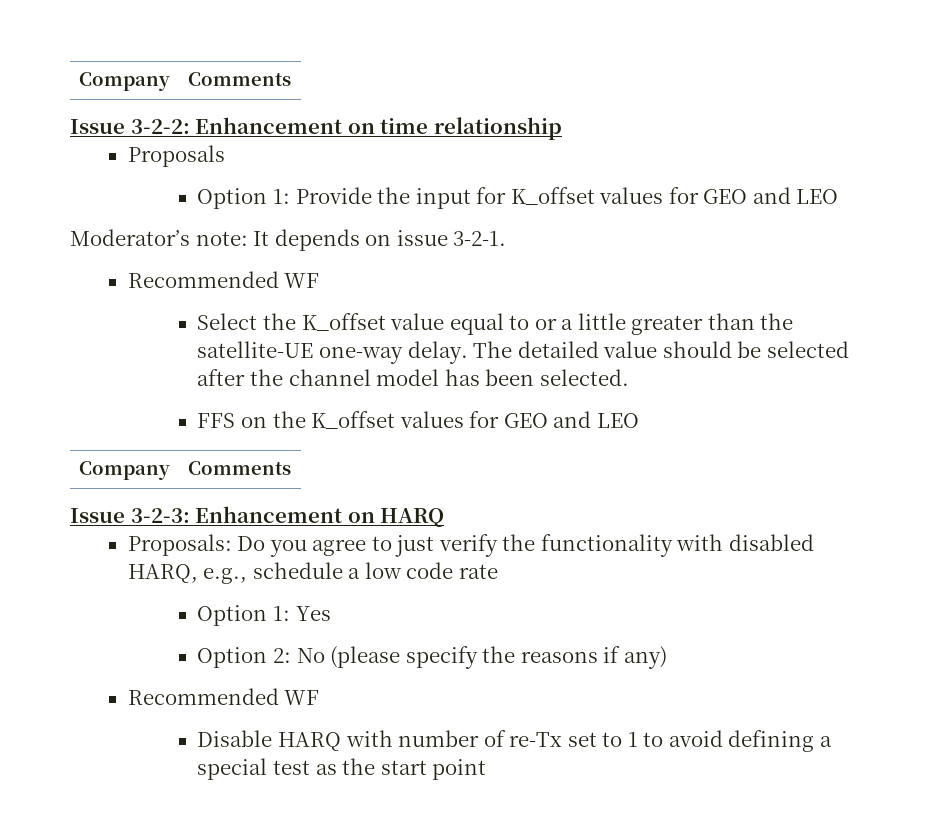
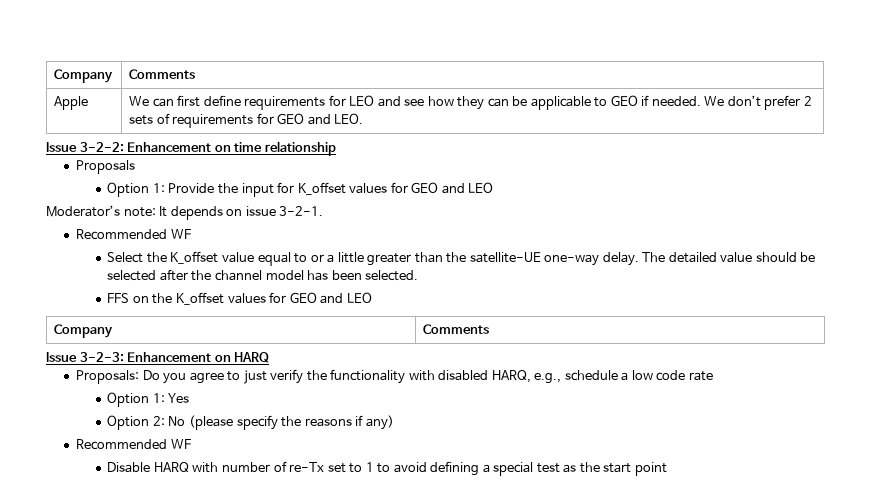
[78,72,170,91] [187,72,291,86] Company | Comments -> [54,69,114,83] [129,69,196,79] [54,96,89,110] [129,95,812,110] [129,113,364,128] Company | Comments // Apple | We can first define requirements for LEO and see how they can be applicable to GEO if needed. We don’t prefer 2 sets of requirements for GEO and LEO.

